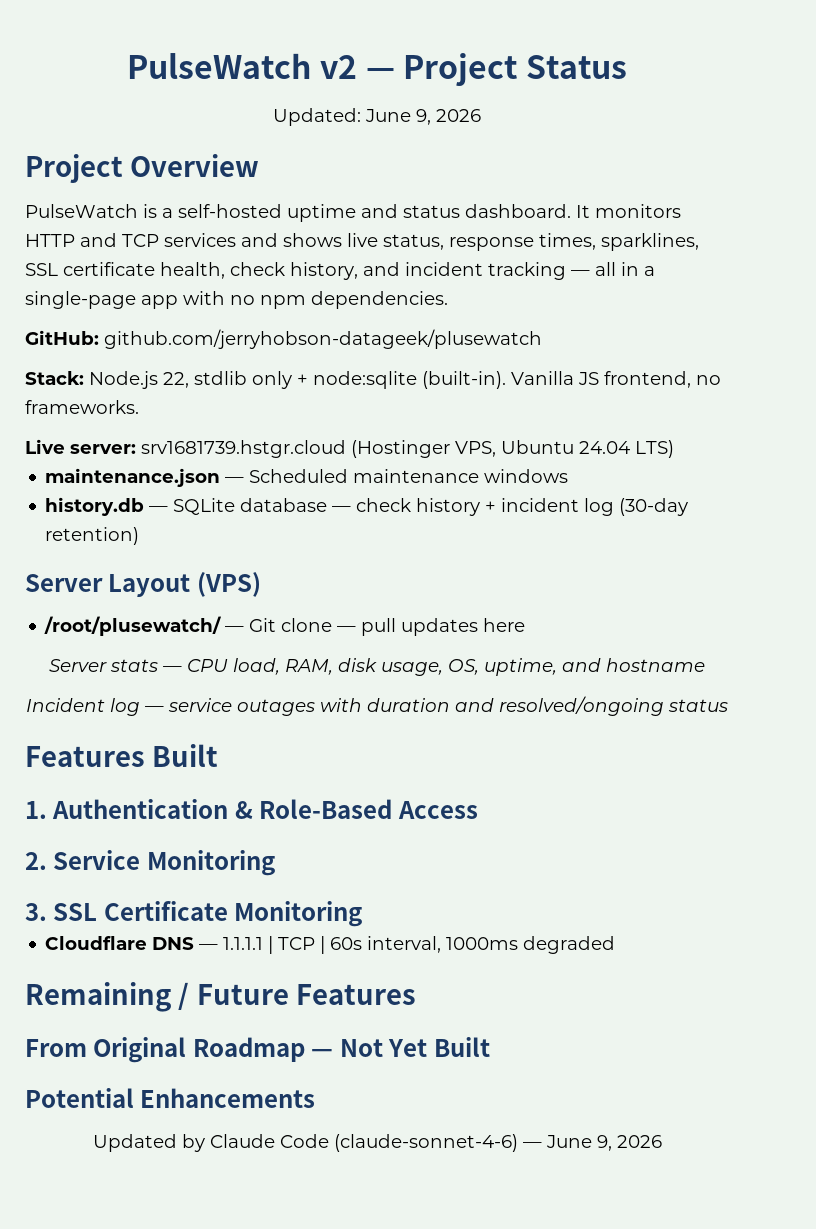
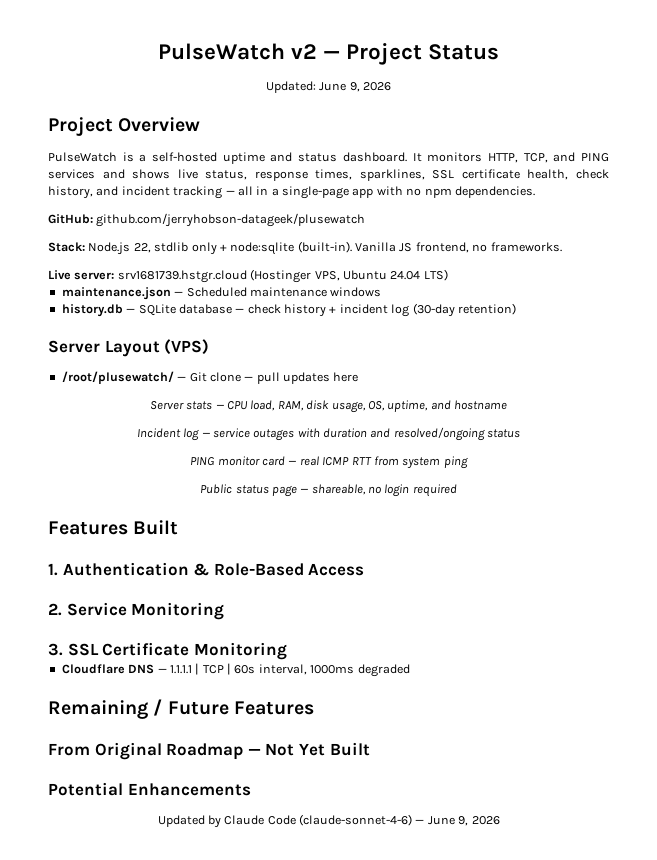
[25,233,159,247] HTTP and TCP -> [487,152,609,163] HTTP, TCP, and PING
(728, 705) none -> [190,456,468,469] [200,484,457,497] // PING monitor card — real ICMP RTT from system ping // Public status page — shareable, no login required

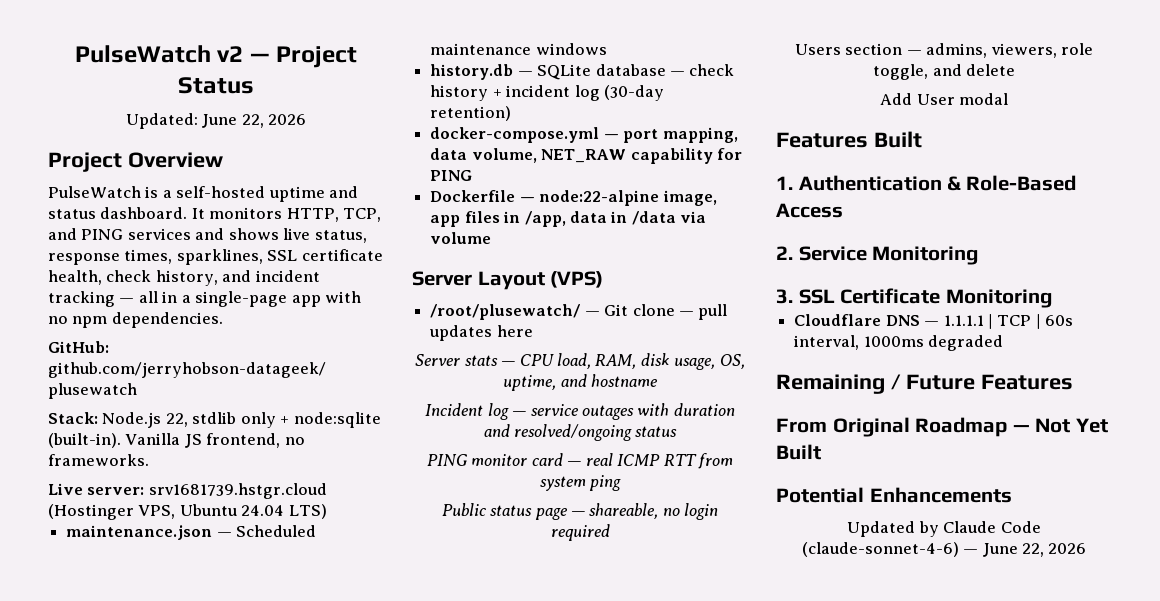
[349,82,360,92] 9, -> [241,114,264,128] 22,
(516, 309) none -> [430,127,738,143] [430,148,742,164] [430,170,473,181] [430,190,717,206] [430,211,707,227] [430,232,492,244] // docker-compose.yml — port mapping, data volume, NET_RAW capability for PING // Dockerfile — node:22-alpine image, app files in /app, data in /data via volume
(457, 490) none -> [794,43,1094,58] [873,64,1015,80] [880,93,1008,105] // Users section — admins, viewers, role toggle, and delete // Add User modal
[458,816,469,826] 9, -> [1021,543,1044,557] 22,

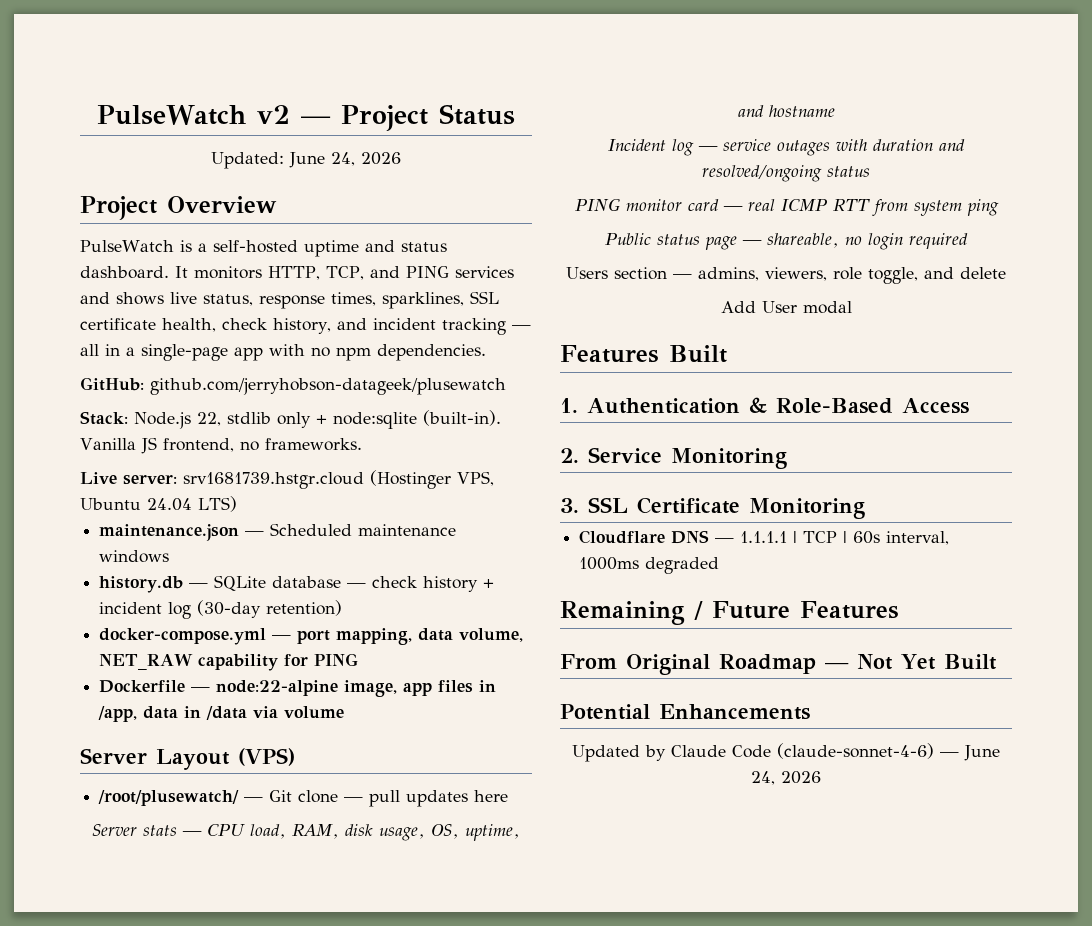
[241,114,264,128] 22, -> [331,152,355,166] 24,
[1021,543,1044,557] 22, -> [751,771,775,785] 24,

